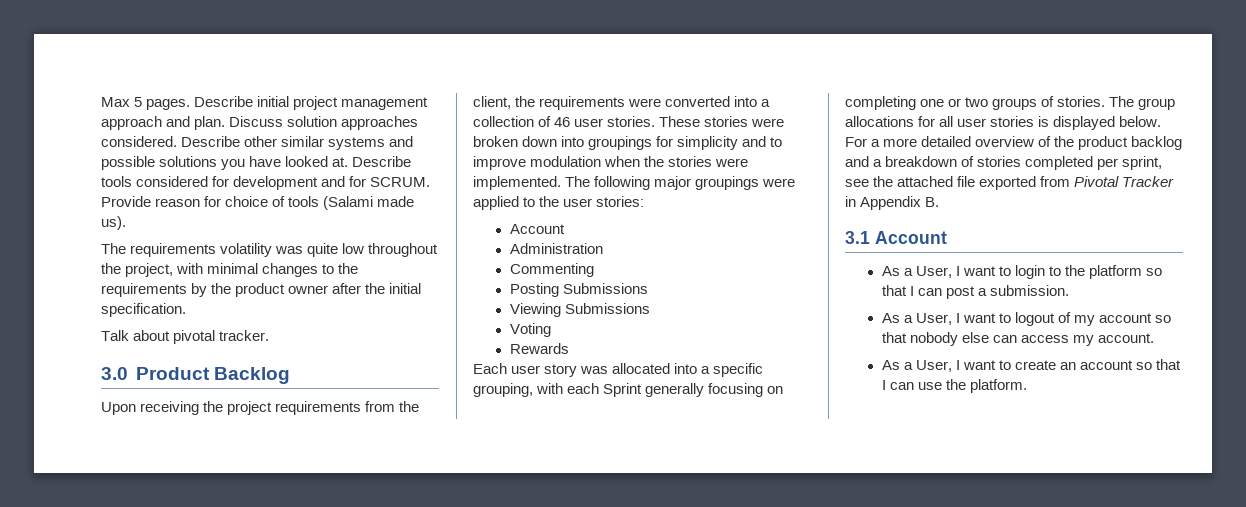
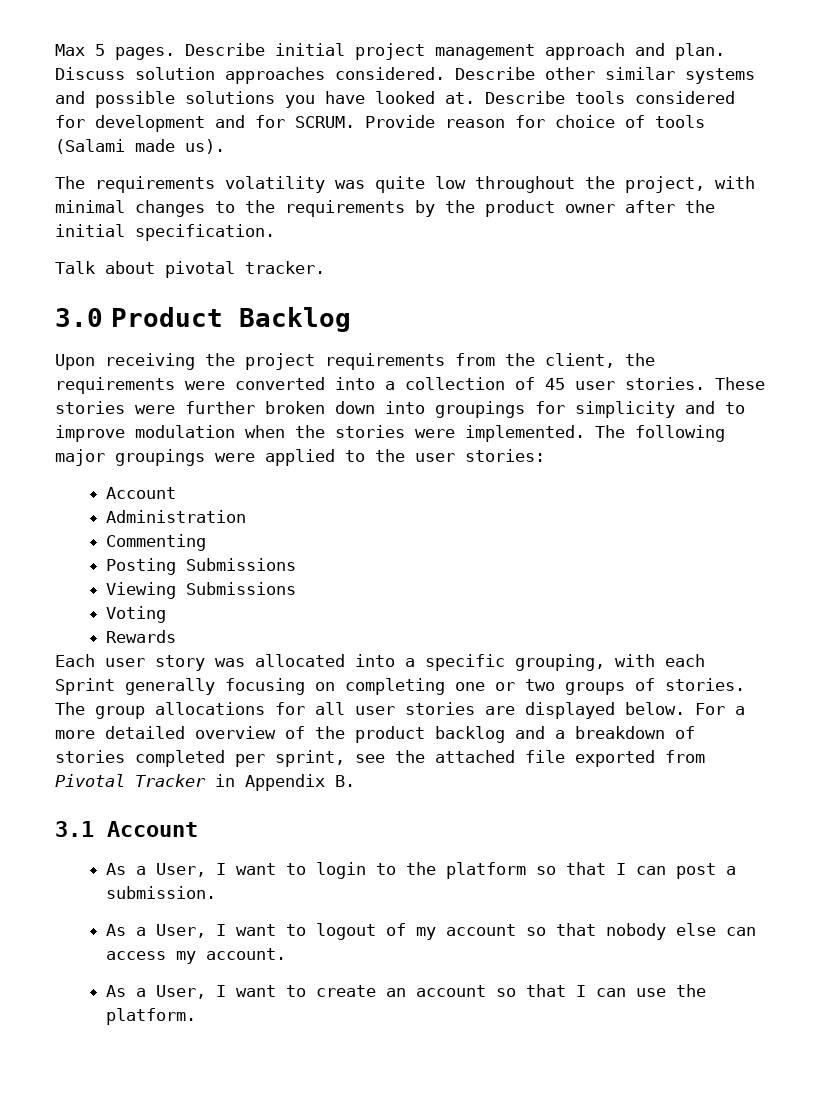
[554,117,571,127] 46 -> [545,378,565,390] 45
(785, 122) none -> [185,401,255,414] further
[1038,116,1050,127] is -> [485,706,515,715] are

